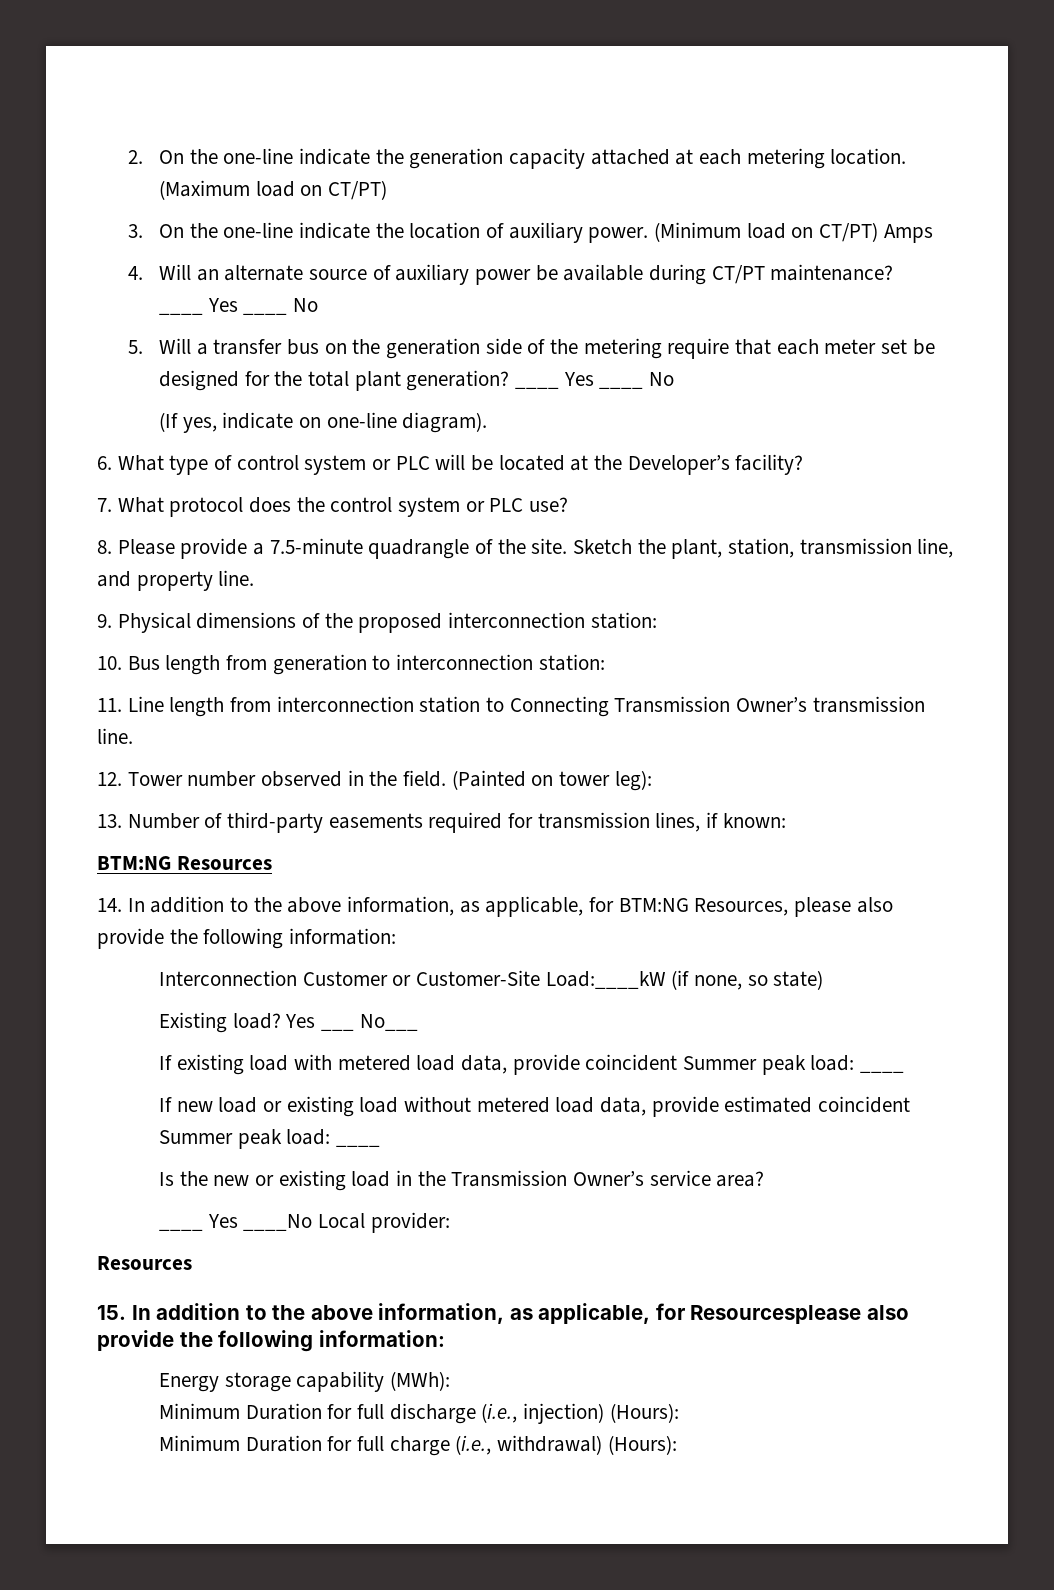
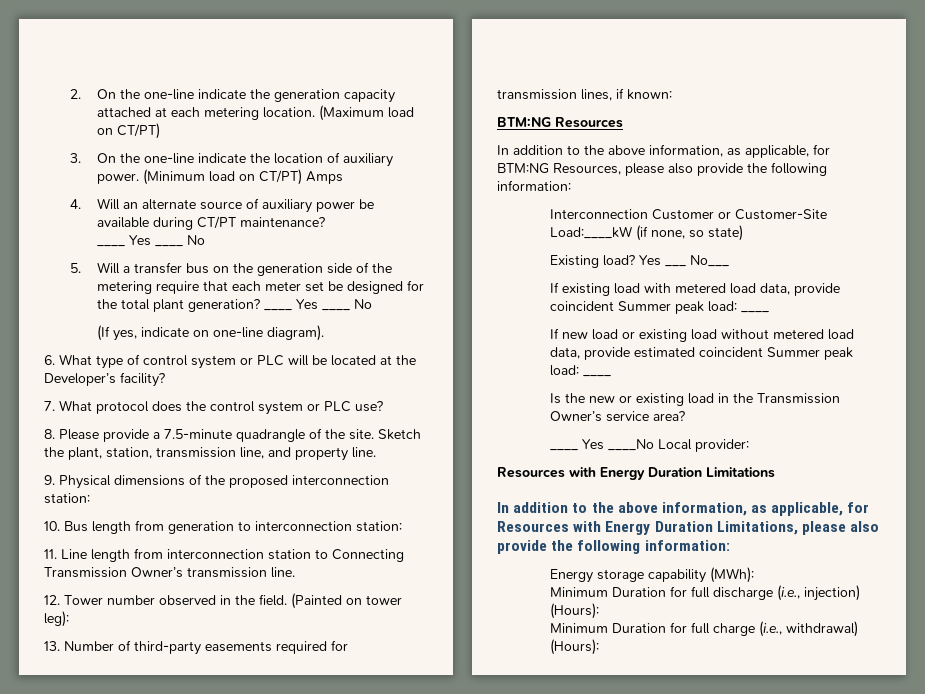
[97,898,122,912] 14. -> (623, 122) none
[97,1303,862,1324] // 15. In addition to the above information, as applicable, for Resourcesplease -> [569,467,775,480] [497,502,870,516] [497,521,846,535] with Energy Duration Limitations // In addition to the above information, as applicable, for Resources with Energy Duration Limitations, please

